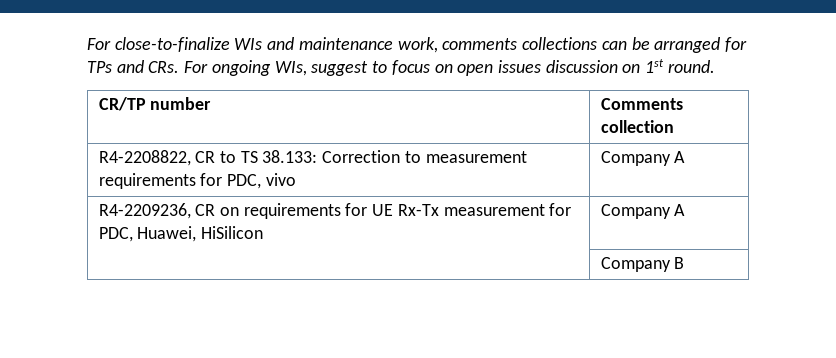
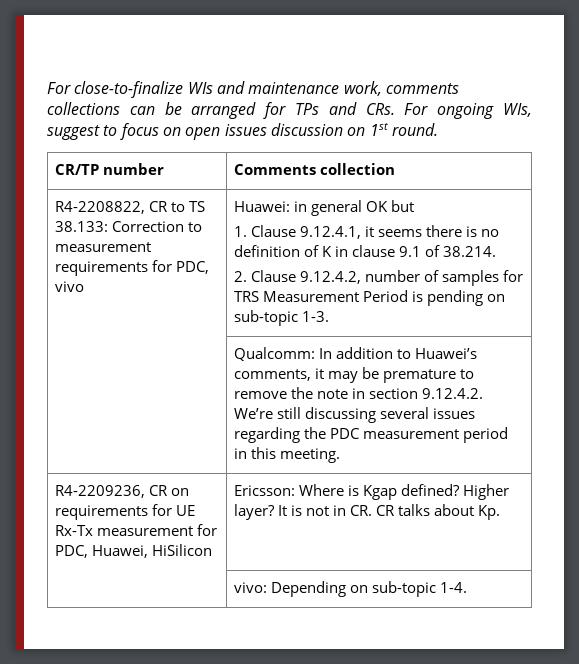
[600,151,686,166] Company A -> [234,200,415,216] [234,225,500,239] [234,245,497,257] [234,270,524,286] [234,290,506,306] [234,310,330,326] [234,347,478,361] [234,367,475,383] [234,387,484,399] [234,407,476,423] [234,427,509,443] [234,447,341,463] Huawei: in general OK but // 1. Clause 9.12.4.1, it seems there is no definition of K in clause 9.1 of 38.214. // 2. Clause 9.12.4.2, number of samples for TRS Measurement Period is pending on sub-topic 1-3. // | Qualcomm: In addition to Huawei’s comments, it may be premature to remove the note in section 9.12.4.2. We’re still discussing several issues regarding the PDC measurement period in this meeting.
[600,204,686,219] [600,257,685,272] Company A // | Company B -> [234,484,510,500] [234,504,501,520] [234,581,468,597] Ericsson: Where is Kgap defined? Higher layer? It is not in CR. CR talks about Kp. // | vivo: Depending on sub-topic 1-4.

